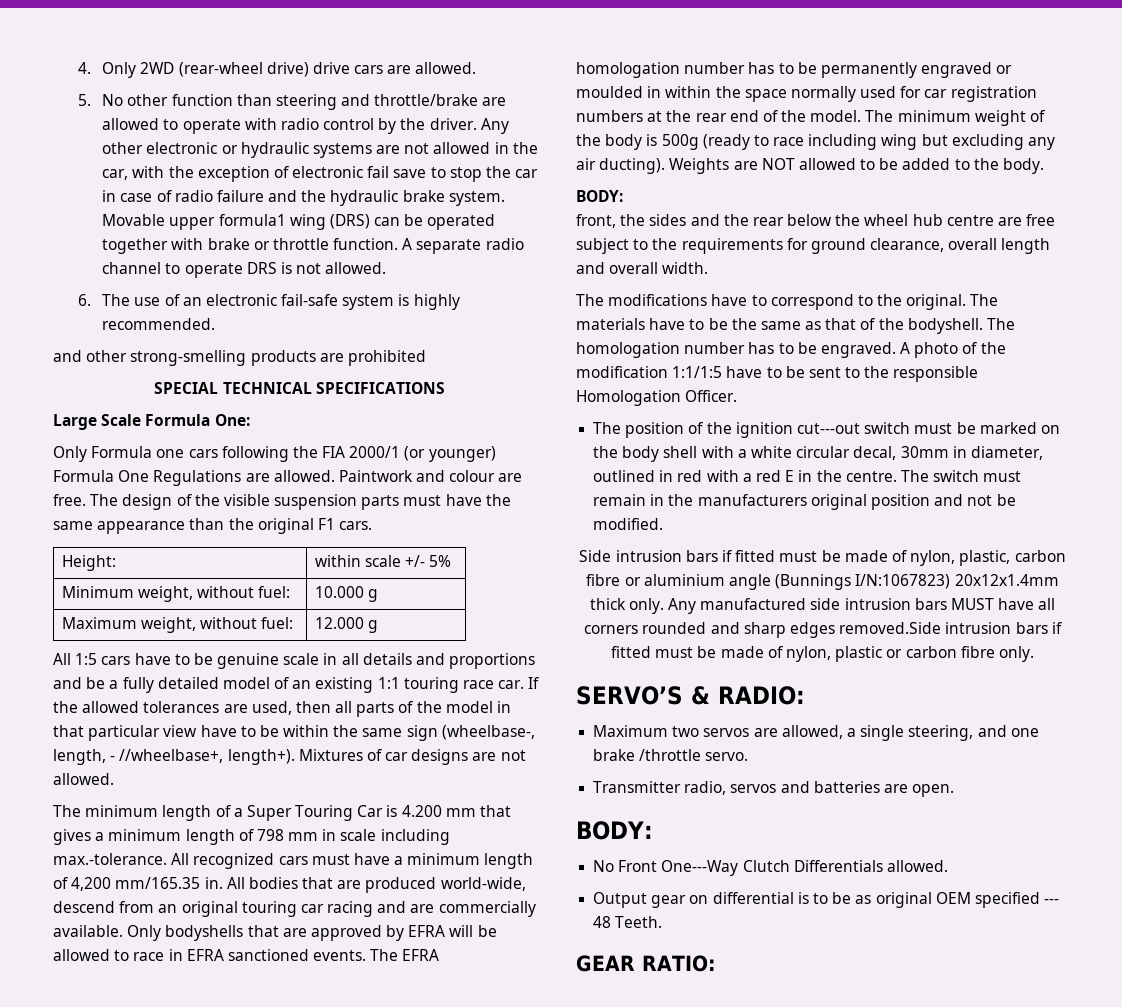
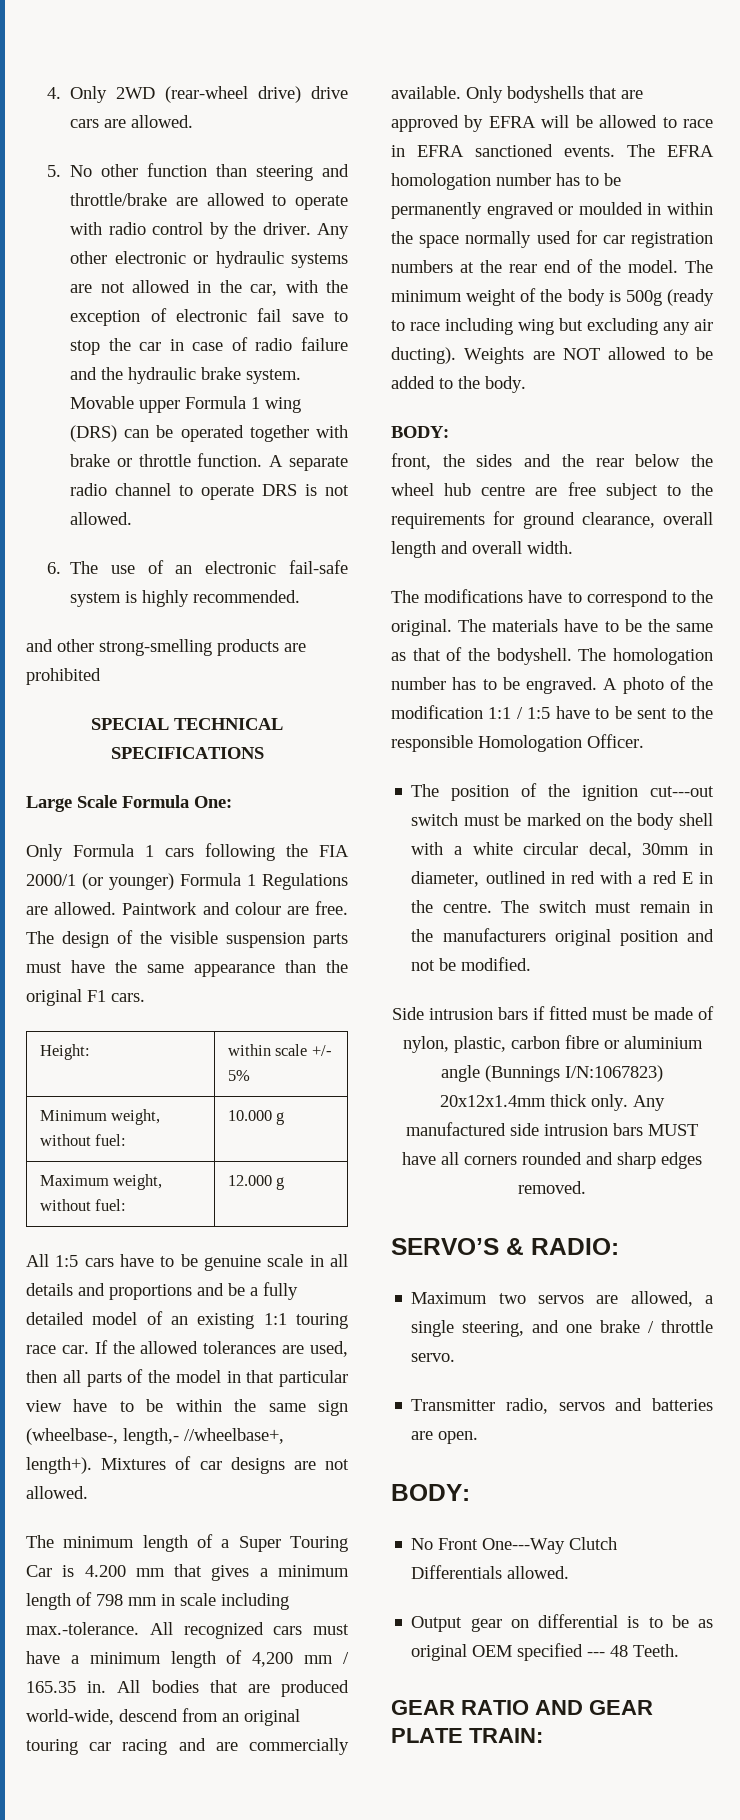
[218,214,286,226] formula1 -> [185,396,261,409] Formula 1
[156,449,185,458] one -> [145,845,154,857] 1
[118,470,150,482] One -> [247,874,256,886] 1
[53,749,116,765] length, - -> [123,1428,179,1445] length,-
[115,877,201,889] mm/165.35 -> [304,1652,349,1664] [26,1681,76,1693] mm / 165.35
[672,366,723,378] 1:1/1:5 -> [488,707,551,719] 1:1 / 1:5
[839,622,1062,634] [611,646,1034,662] removed.Side intrusion bars if fitted must be made of nylon, plastic or carbon fibre only. -> [518,1181,586,1194] removed.
[639,749,702,761] /throttle -> [648,1320,713,1333] / throttle
[642,955,716,972] RATIO: -> [461,1700,653,1715] [391,1728,543,1743] RATIO AND GEAR PLATE TRAIN:

